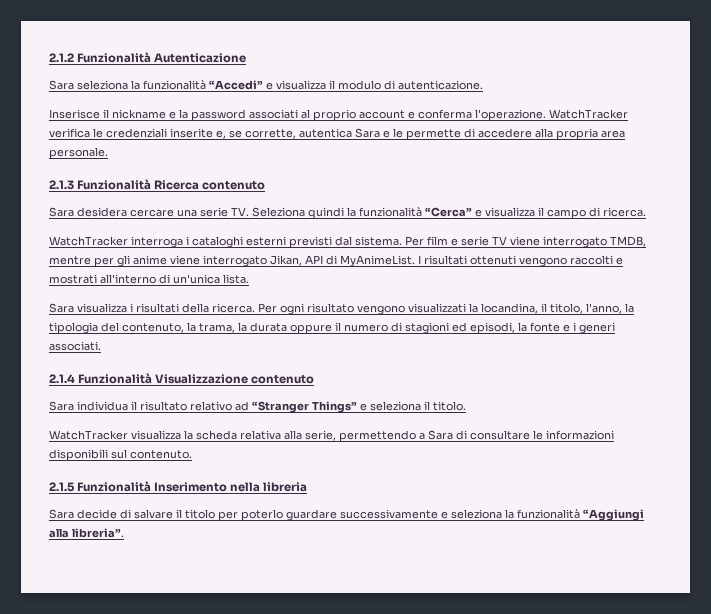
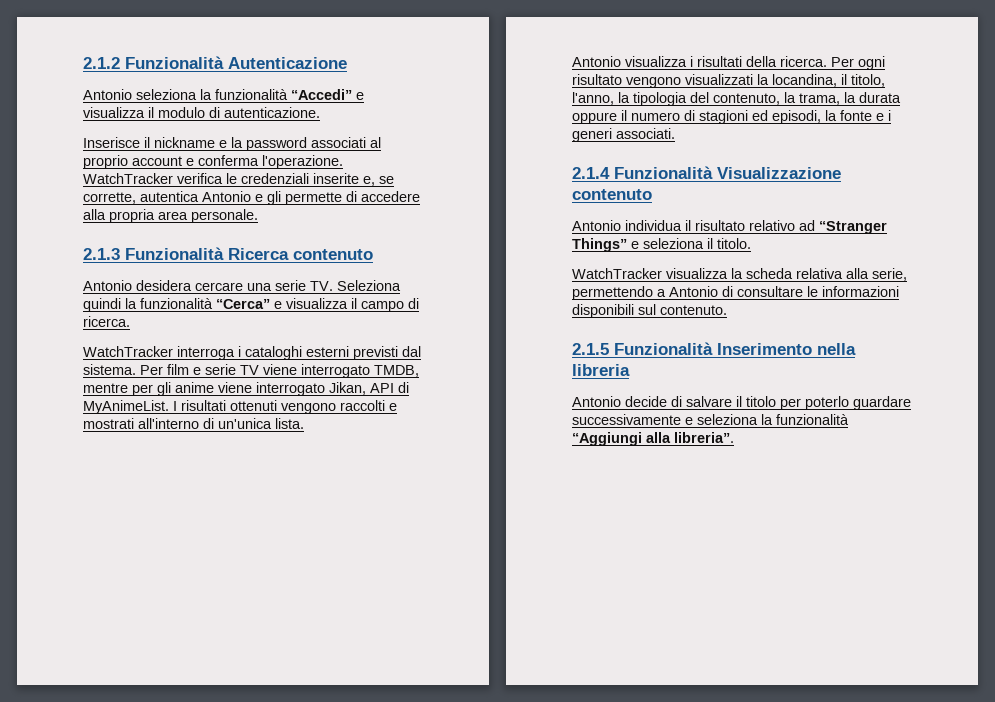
[49,80,74,90] Sara -> [83,89,132,100] Antonio
[355,128,403,138] Sara e le -> [202,191,281,205] Antonio e gli
[49,207,74,217] Sara -> [83,280,132,291] Antonio
[49,303,74,313] Sara -> [572,56,621,67] Antonio
[49,401,74,411] Sara -> [572,220,621,231] Antonio
[428,430,453,440] Sara -> [669,286,718,297] Antonio
[49,509,74,519] Sara -> [572,396,621,407] Antonio

